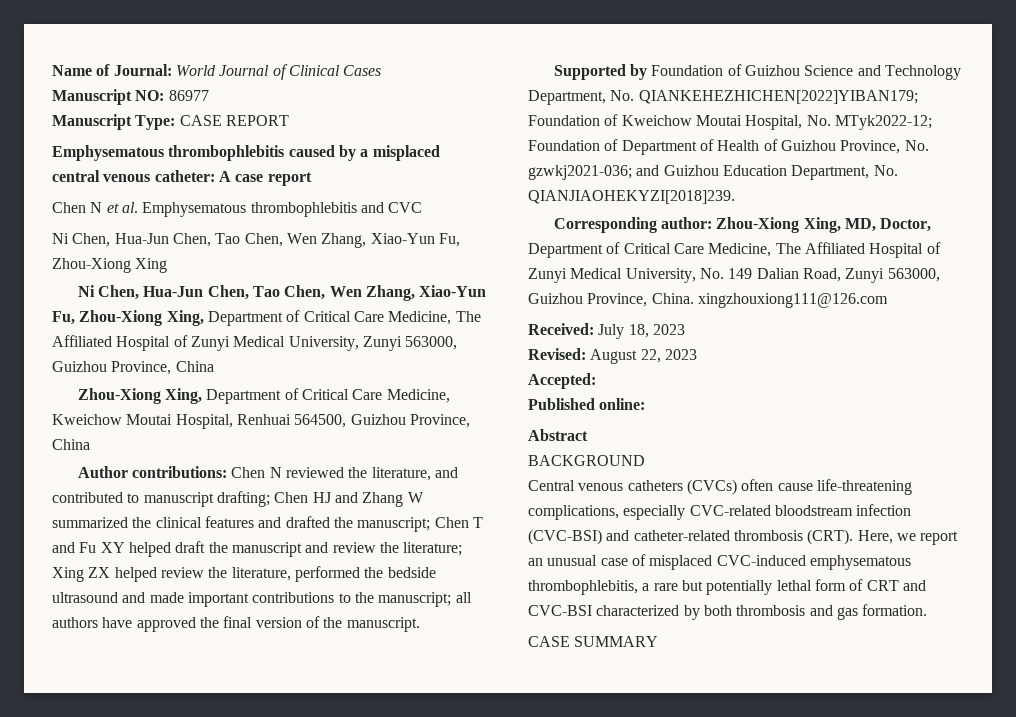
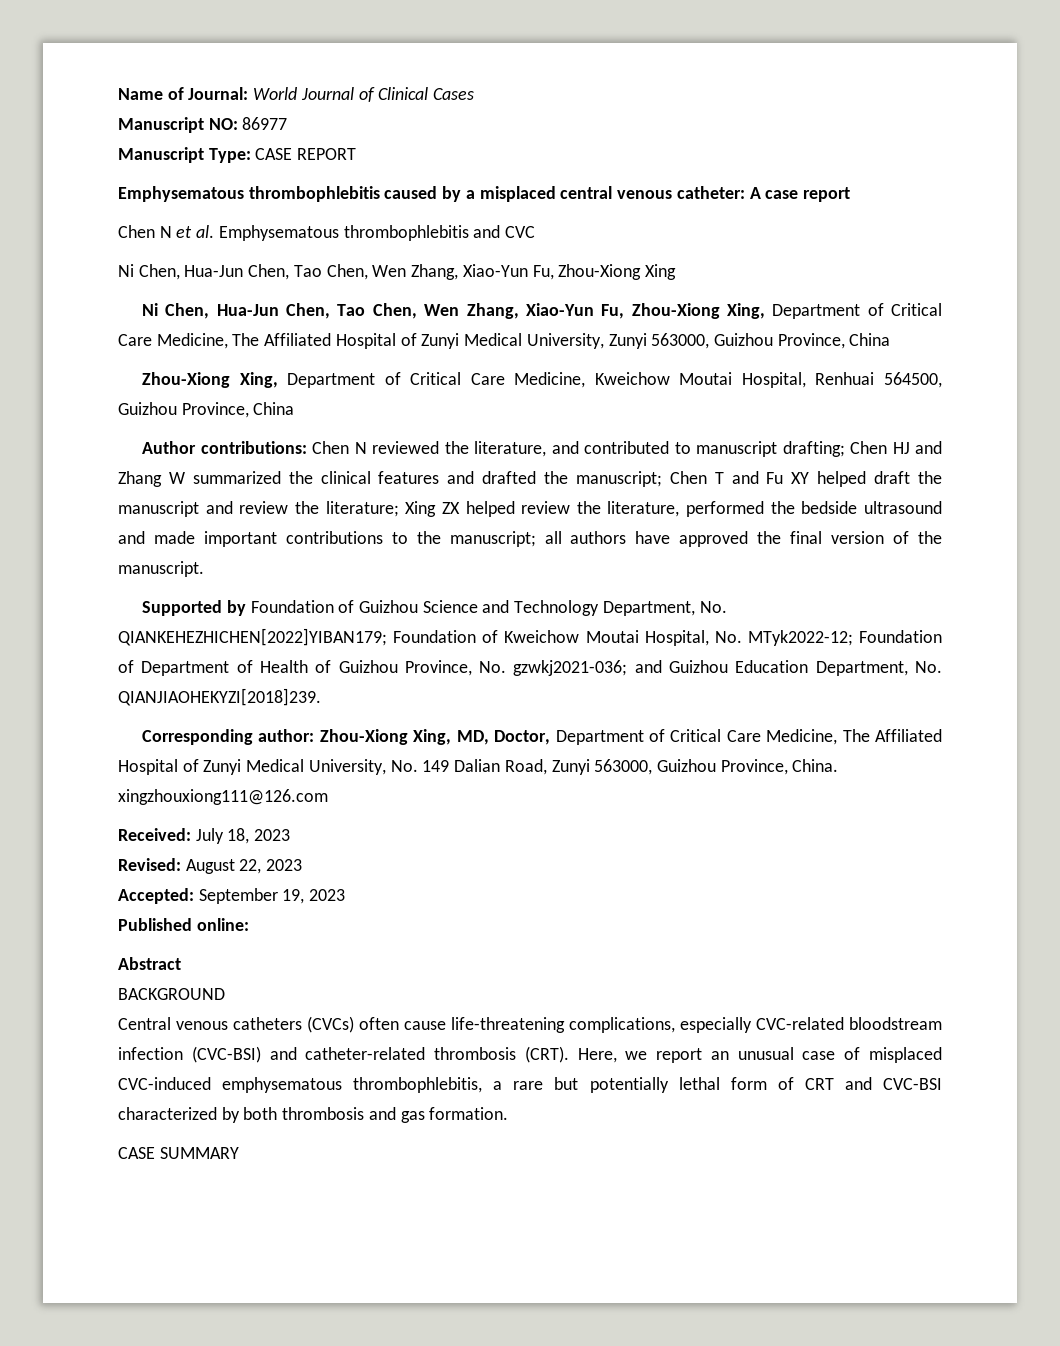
(596, 381) none -> [198,888,346,904] September 19, 2023

